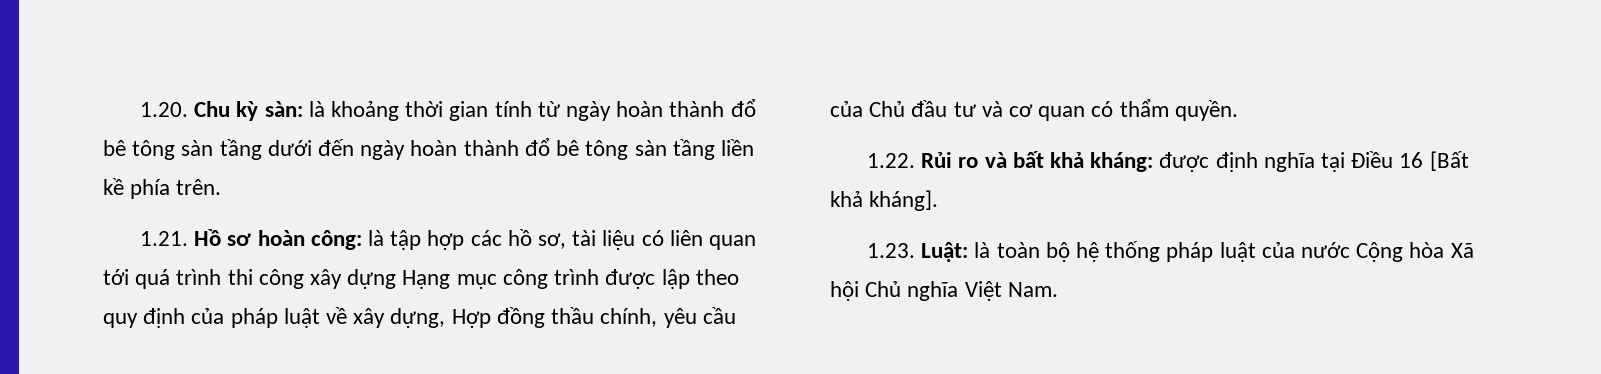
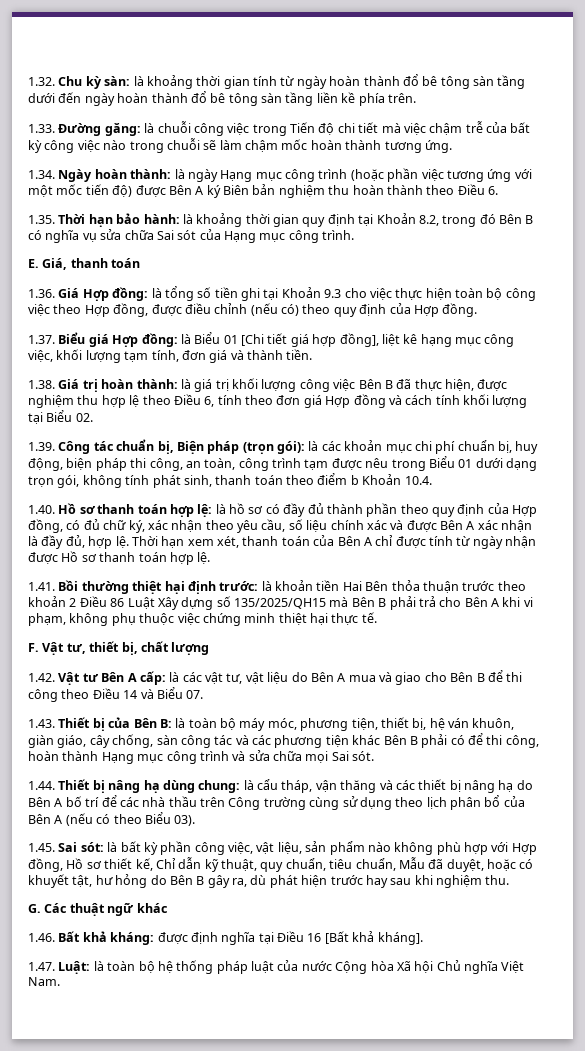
[139,102,188,117] 1.20. -> [28,77,55,86] 1.32.
[139,229,757,250] [103,269,739,289] [103,307,736,328] [830,99,1238,121] [866,151,1044,168] 1.21. Hồ sơ hoàn công: là tập hợp các hồ sơ, tài liệu có liên quan tới quá trình thi công xây dựng Hạng mục công trình được lập theo quy định của pháp luật về xây dựng, Hợp đồng thầu chính, yêu cầu của Chủ đầu tư và cơ quan có thẩm quyền. // 1.22. Rủi ro và bất -> [28,121,531,136] [28,138,452,153] [28,168,532,182] [28,184,498,198] [28,213,534,227] [28,229,355,243] [28,258,141,270] [28,286,536,301] [28,303,478,317] [28,332,515,347] [28,349,313,363] [28,378,508,392] [28,394,528,408] [28,410,93,424] [28,439,539,454] [28,456,537,471] [28,473,432,488] [28,503,538,517] [28,519,533,533] [28,535,537,549] [28,551,211,565] [28,580,526,594] [28,596,533,610] [28,612,377,626] [28,641,210,655] [28,670,523,685] [28,687,204,702] [28,717,515,731] [28,733,539,748] [28,750,375,764] [28,779,533,793] [28,795,525,810] [28,812,196,826] [28,841,537,855] [28,857,534,872] [28,874,510,888] [28,903,168,916] [28,931,81,942] 1.33. Đường găng: là chuỗi công việc trong Tiến độ chi tiết mà việc chậm trễ của bất kỳ công việc nào trong chuỗi sẽ làm chậm mốc hoàn thành tương ứng. // 1.34. Ngày hoàn thành: là ngày Hạng mục công trình (hoặc phần việc tương ứng với một mốc tiến độ) được Bên A ký Biên bản nghiệm thu hoàn thành theo Điều 6. // 1.35. Thời hạn bảo hành: là khoảng thời gian quy định tại Khoản 8.2, trong đó Bên B có nghĩa vụ sửa chữa Sai sót của Hạng mục công trình. // E. Giá, thanh toán // 1.36. Giá Hợp đồng: là tổng số tiền ghi tại Khoản 9.3 cho việc thực hiện toàn bộ công việc theo Hợp đồng, được điều chỉnh (nếu có) theo quy định của Hợp đồng. // 1.37. Biểu giá Hợp đồng: là Biểu 01 [Chi tiết giá hợp đồng], liệt kê hạng mục công việc, khối lượng tạm tính, đơn giá và thành tiền. // 1.38. Giá trị hoàn thành: là giá trị khối lượng công việc Bên B đã thực hiện, được nghiệm thu hợp lệ theo Điều 6, tính theo đơn giá Hợp đồng và cách tính khối lượng tại Biểu 02. // 1.39. Công tác chuẩn bị, Biện pháp (trọn gói): là các khoản mục chi phí chuẩn bị, huy động, biện pháp thi công, an toàn, công trình tạm được nêu trong Biểu 01 dưới dạng trọn gói, không tính phát sinh, thanh toán theo điểm b Khoản 10.4. // 1.40. Hồ sơ thanh toán hợp lệ: là hồ sơ có đầy đủ thành phần theo quy định của Hợp đồng, có đủ chữ ký, xác nhận theo yêu cầu, số liệu chính xác và được Bên A xác nhận là đầy đủ, hợp lệ. Thời hạn xem xét, thanh toán của Bên A chỉ được tính từ ngày nhận được Hồ sơ thanh toán hợp lệ. // 1.41. Bồi thường thiệt hại định trước: là khoản tiền Hai Bên thỏa thuận trước theo khoản 2 Điều 86 Luật Xây dựng số 135/2025/QH15 mà Bên B phải trả cho Bên A khi vi phạm, không phụ thuộc việc chứng minh thiệt hại thực tế. // F. Vật tư, thiết bị, chất lượng // 1.42. Vật tư Bên A cấp: là các vật tư, vật liệu do Bên A mua và giao cho Bên B để thi công theo Điều 14 và Biểu 07. // 1.43. Thiết bị của Bên B: là toàn bộ máy móc, phương tiện, thiết bị, hệ ván khuôn, giàn giáo, cây chống, sàn công tác và các phương tiện khác Bên B phải có để thi công, hoàn thành Hạng mục công trình và sửa chữa mọi Sai sót. // 1.44. Thiết bị nâng hạ dùng chung: là cẩu tháp, vận thăng và các thiết bị nâng hạ do Bên A bố trí để các nhà thầu trên Công trường cùng sử dụng theo lịch phân bổ của Bên A (nếu có theo Biểu 03). // 1.45. Sai sót: là bất kỳ phần công việc, vật liệu, sản phẩm nào không phù hợp với Hợp đồng, Hồ sơ thiết kế, Chỉ dẫn kỹ thuật, quy chuẩn, tiêu chuẩn, Mẫu đã duyệt, hoặc có khuyết tật, hư hỏng do Bên B gây ra, dù phát hiện trước hay sau khi nghiệm thu. // G. Các thuật ngữ khác // 1.46. Bất
[866,243,915,258] 1.23. -> [28,962,55,971] 1.47.

